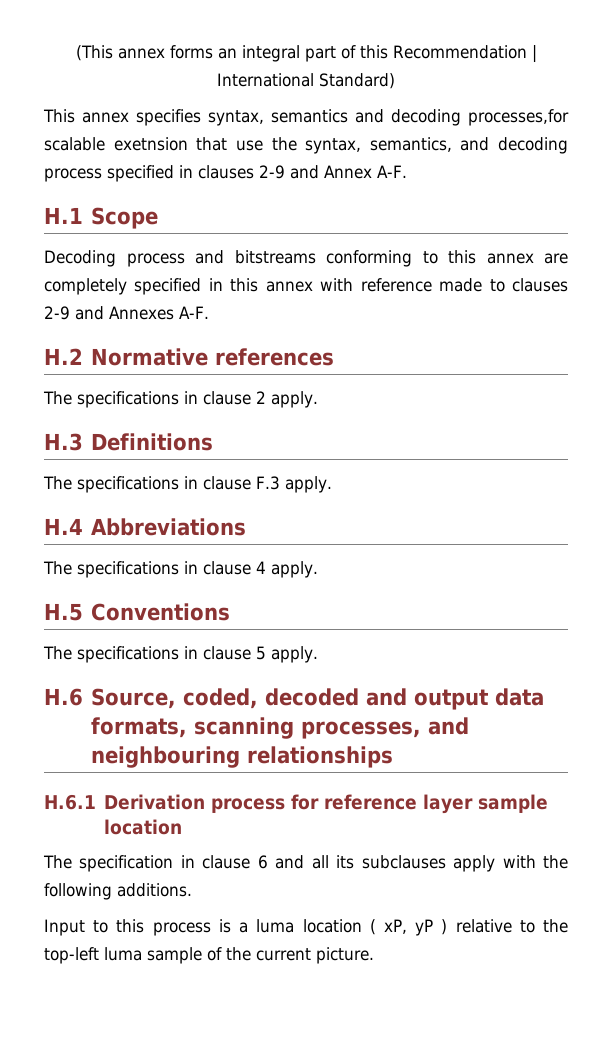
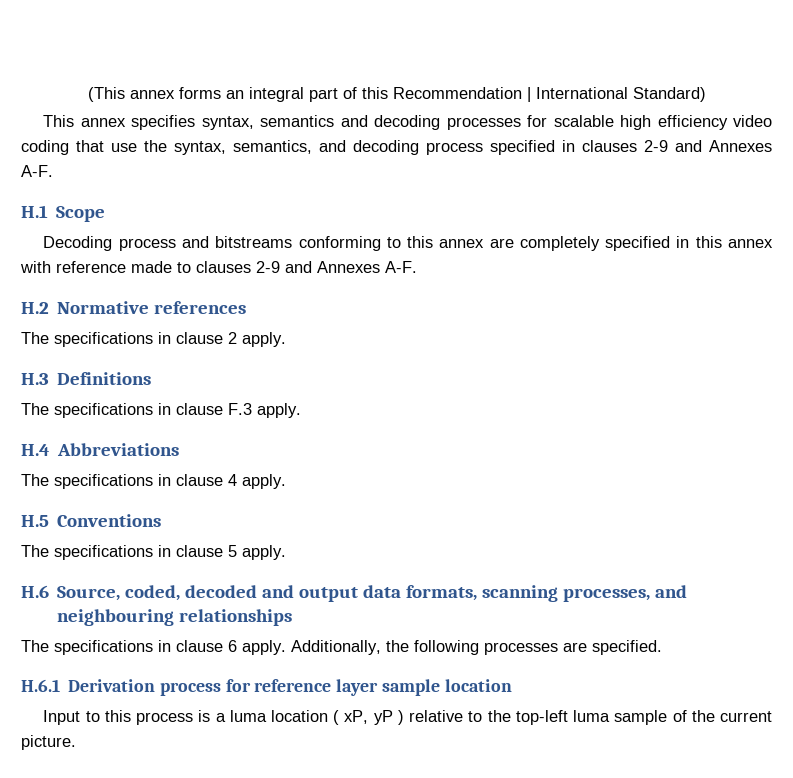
[468,109,569,126] [44,137,188,151] processes,for scalable exetnsion -> [446,115,772,130] [21,140,69,155] processes for scalable high efficiency video coding
[324,165,372,179] Annex -> [709,140,772,152] Annexes
(394, 757) none -> [21,640,662,655] // The specifications in clause 6 apply. Additionally, the following processes are specified.
[43,855,568,872] [44,883,192,900] // The specification in clause 6 and all its subclauses apply with the following additions. -> (512, 685) none

